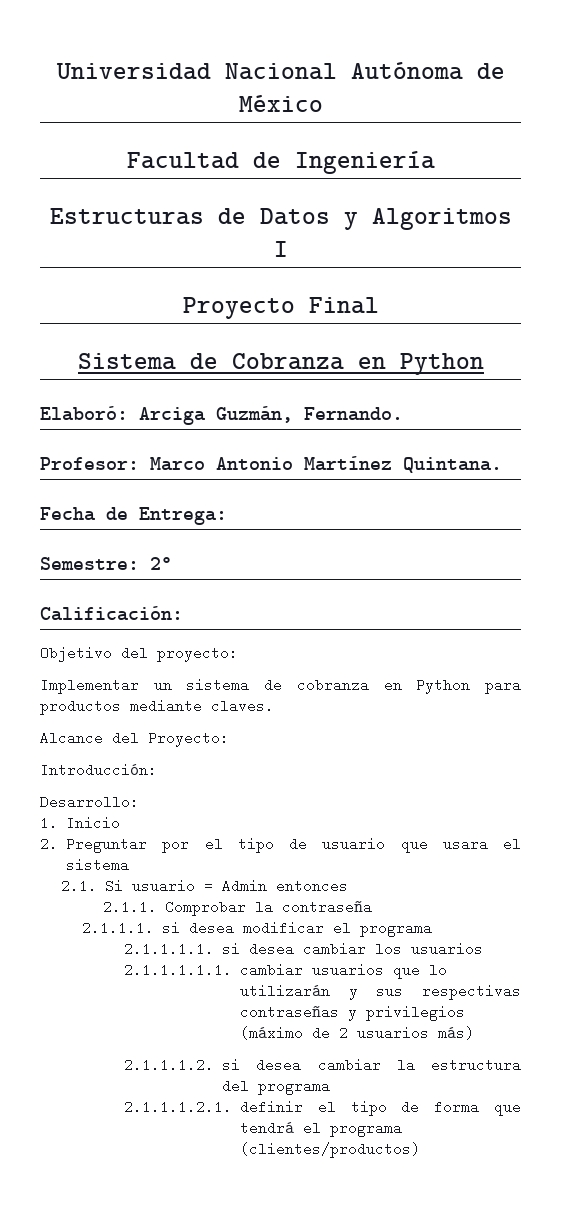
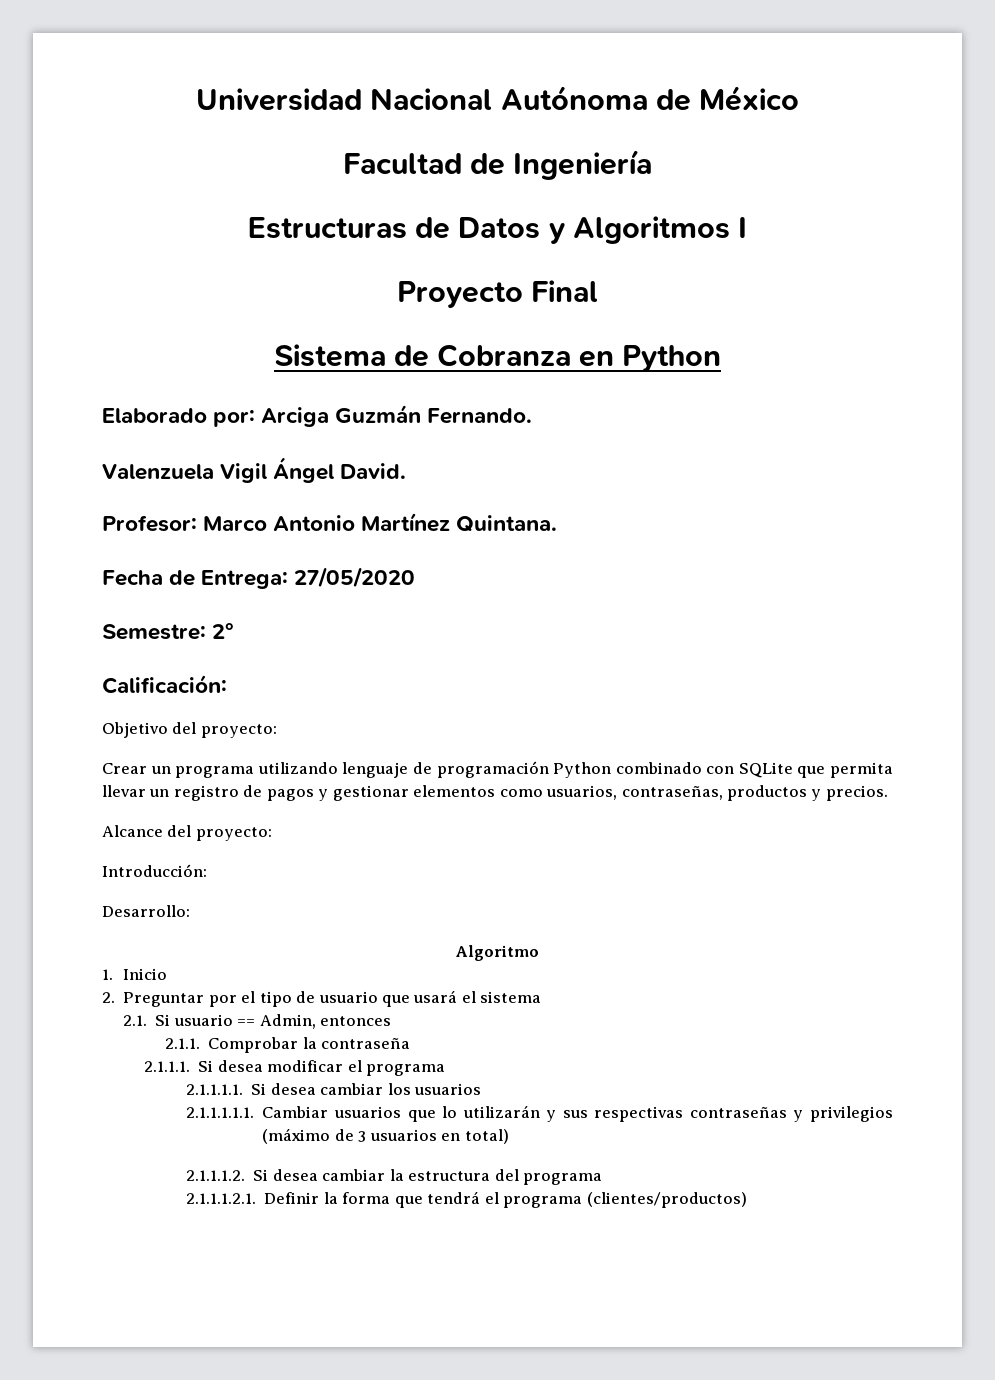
[40,406,403,425] Elaboró: Arciga Guzmán, Fernando. -> [102,404,533,427] [102,457,407,483] Elaborado por: Arciga Guzmán Fernando. // Valenzuela Vigil Ángel David.
(227, 516) none -> [294,567,416,588] 27/05/2020
[40,678,521,694] [40,699,274,715] Implementar un sistema de cobranza en Python para productos mediante claves. -> [102,761,894,778] [102,785,888,801] Crear un programa utilizando lenguaje de programación Python combinado con SQLite que permita llevar un registro de pagos y gestionar elementos como usuarios, contraseñas, productos y precios.
[148,731,229,747] Proyecto: -> [195,827,272,841] proyecto:
(139, 802) none -> [456,945,539,961] // Algoritmo
[442,837,488,851] usara -> [413,990,458,1003] usará
[204,879,268,893] = Admin -> [237,1014,316,1029] == Admin,
[162,922,181,933] si -> [198,1060,214,1072] Si
[222,943,241,954] si -> [251,1083,267,1095] Si
[240,963,304,977] cambiar -> [262,1106,329,1118] Cambiar
[339,1026,475,1040] 2 usuarios más) -> [358,1129,509,1144] 3 usuarios en total)
[222,1059,241,1070] si -> [253,1169,269,1181] Si
[240,1100,420,1116] definir el tipo de -> [264,1192,338,1204] Definir la

